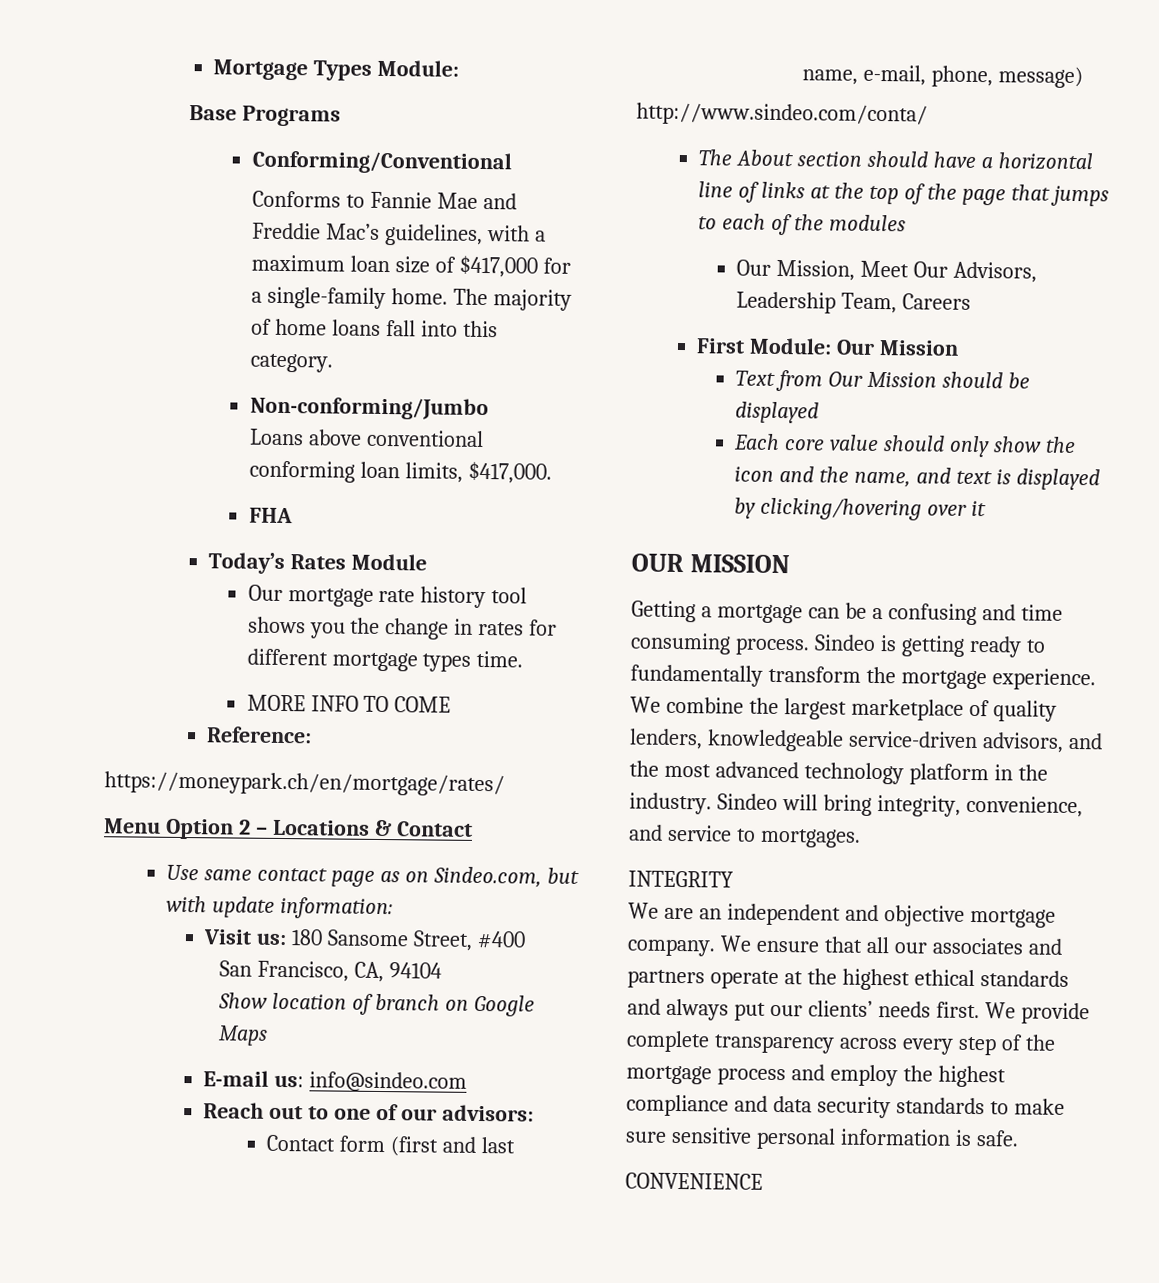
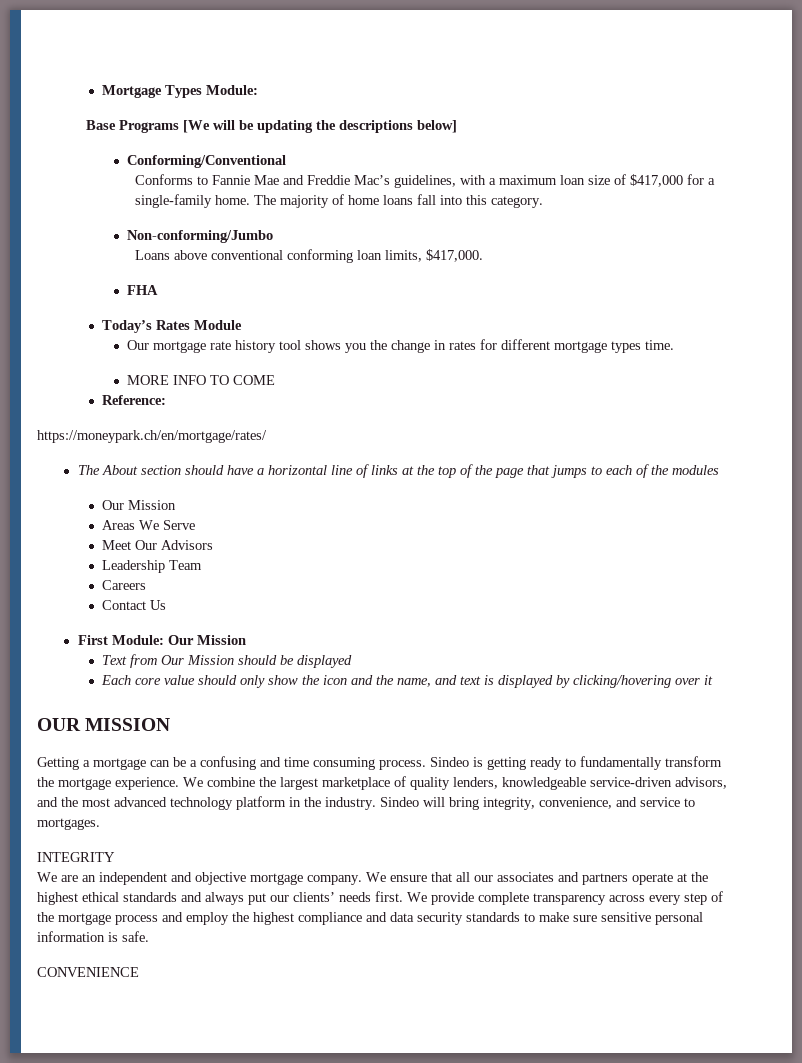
(342, 116) none -> [183,120,458,133] [We will be updating the descriptions below]
[104,818,473,840] [166,864,579,888] [166,895,394,920] [203,929,527,951] [219,960,443,983] [218,992,536,1017] [218,1025,269,1046] [203,1070,468,1093] [203,1102,535,1122] [266,1134,516,1157] [802,64,1084,89] [636,102,928,127] // Menu Option 2 – Locations & Contact // Use same contact page as on Sindeo.com, but with update information: // Visit us: 180 Sansome Street, #400 // San Francisco, CA, 94104 // Show location of branch on Google Maps // E-mail us: info@sindeo.com // Reach out to one of our advisors: // Contact form (first and last name, e-mail, phone, message) // http://www.sindeo.com/conta/ -> (267, 436) none
[776,259,1038,283] [736,291,898,314] Mission, Meet Our Advisors, Leadership Team, -> [128,500,177,510] [102,520,196,530] [102,540,214,550] [102,560,203,573] Mission // Areas We Serve // Meet Our Advisors // Leadership Team //
(972, 301) none -> [102,600,167,610] // Contact Us

